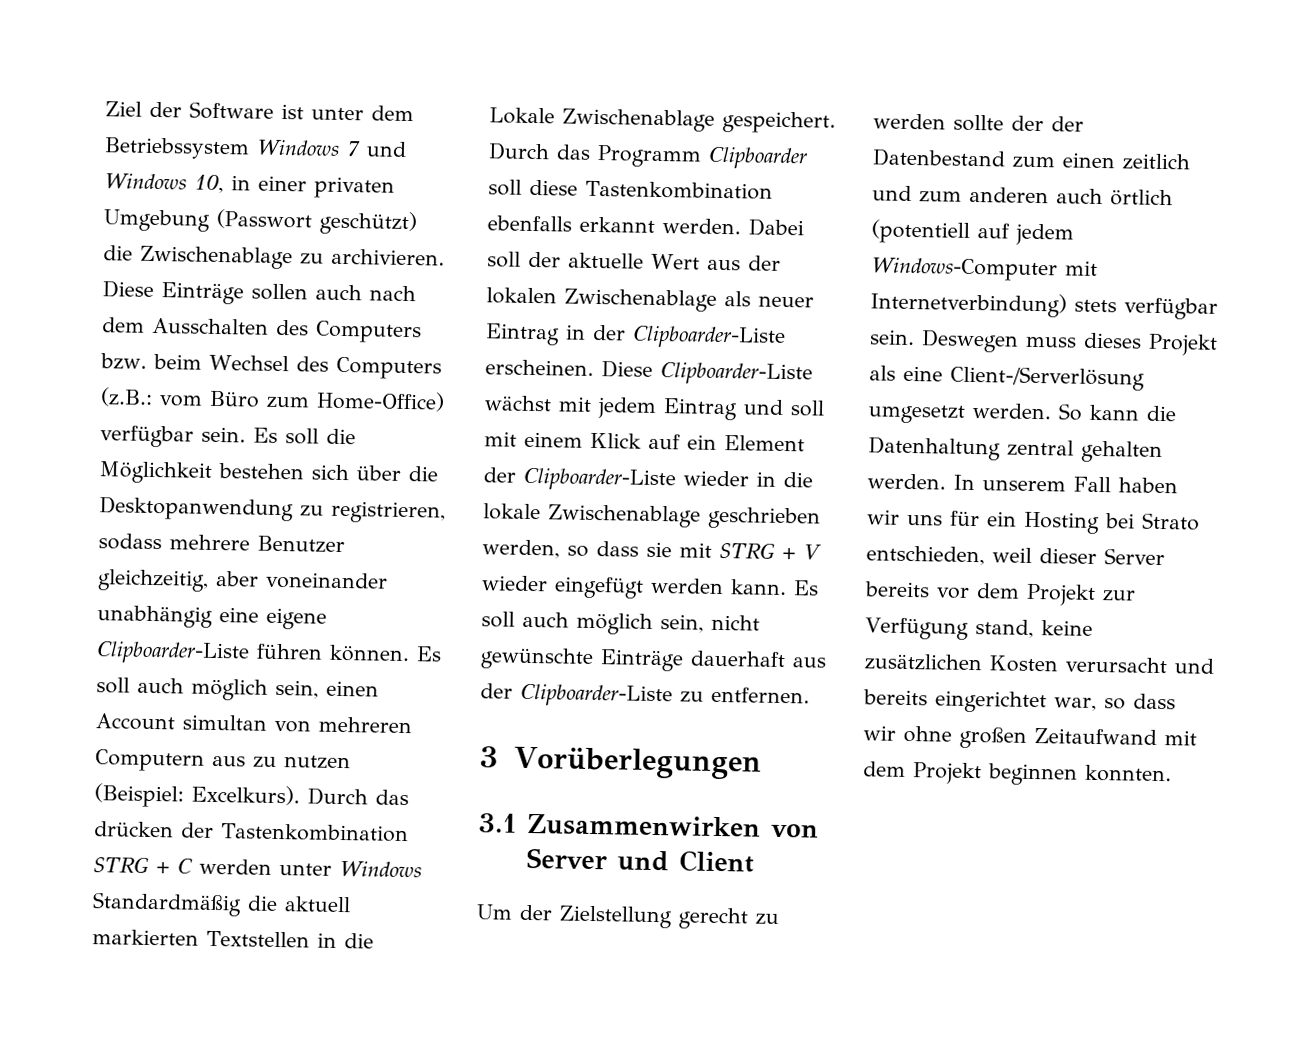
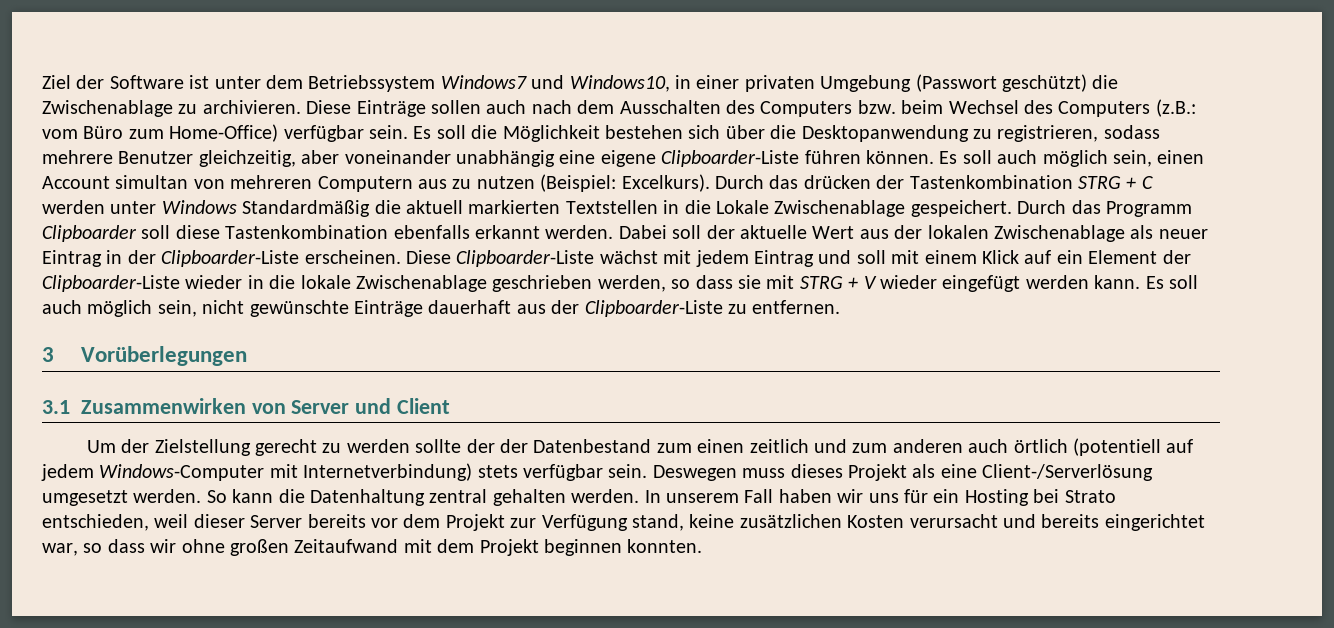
[256,139,407,157] [104,173,224,194] Windows 7 und Windows 10, -> [440,75,670,92] Windows7 und Windows10,

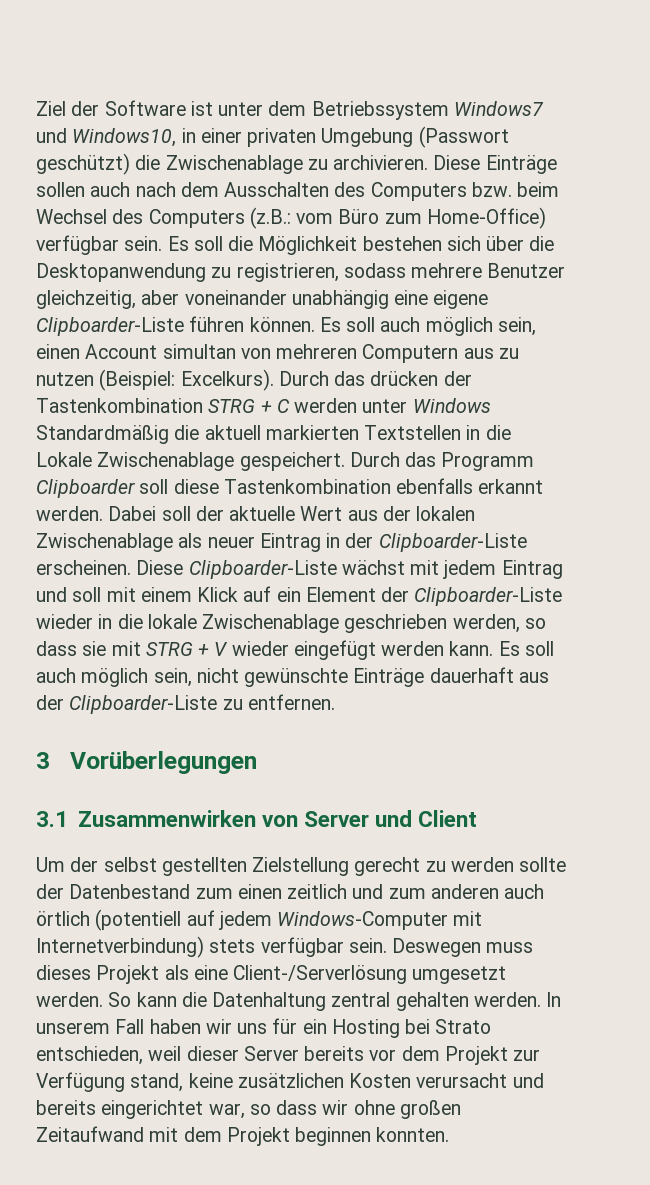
(150, 446) none -> [103,857,247,876] selbst gestellten
[499,439,528,453] der -> (64, 891) none

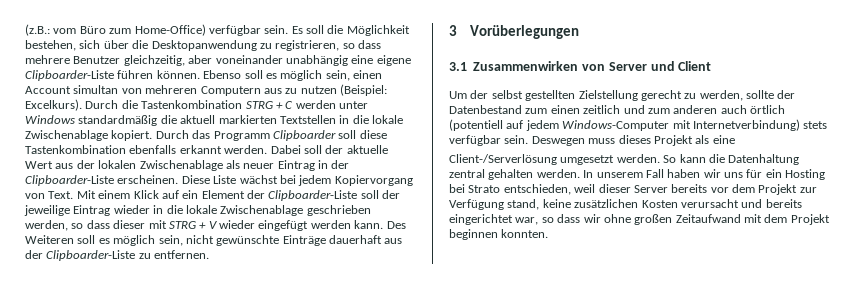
[36,100,544,120] [36,126,509,148] [36,153,557,175] [36,182,560,201] [36,209,245,228] Ziel der Software ist unter dem Betriebssystem Windows7 und Windows10, in einer privaten Umgebung (Passwort geschützt) die Zwischenablage zu archivieren. Diese Einträge sollen auch nach dem Ausschalten des Computers bzw. beim Wechsel des Computers -> (25, 30) none
[362,236,442,251] bestehen -> [25,40,76,51] bestehen,
[343,263,406,278] sodass -> [342,40,381,49] so dass
[319,317,421,332] Es soll auch -> [203,70,277,79] Ebenso soll es
[334,371,472,386] das drücken der -> [121,100,138,109] die
[36,425,169,444] Standardmäßig -> [78,115,158,126] standardmäßig
[36,452,345,471] Lokale Zwischenablage gespeichert. -> [372,115,403,124] [25,130,153,141] lokale Zwischenablage kopiert.
[188,560,563,579] [36,587,136,602] Clipboarder-Liste wächst mit jedem Eintrag und soll mit -> [213,175,413,186] [25,190,96,199] Liste wächst bei jedem Kopiervorgang von Text. Mit
(563, 596) none -> [360,190,401,199] [24,205,111,216] soll der jeweilige Eintrag
[82,641,107,656] sie -> [113,220,146,229] dieser
[498,641,554,656] [36,668,76,683] Es soll auch -> [386,221,406,229] [25,235,110,244] Des Weiteren soll es
[450,857,514,872] werden -> [699,90,743,101] werden,
(228, 972) none -> (735, 139) //

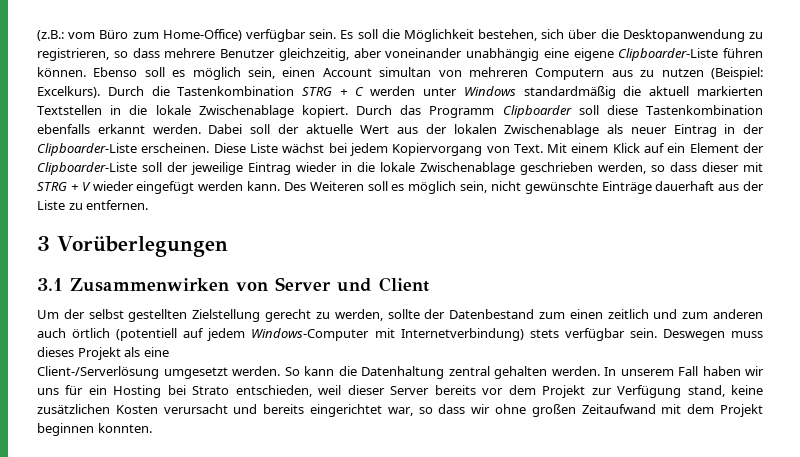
[46,250,136,261] Clipboarder-Liste -> [37,200,65,210] Liste

